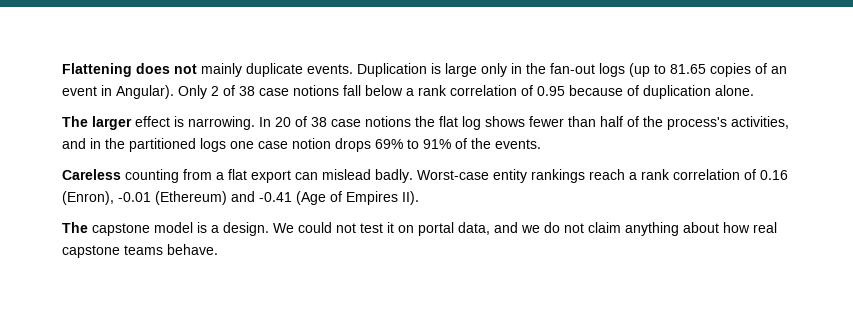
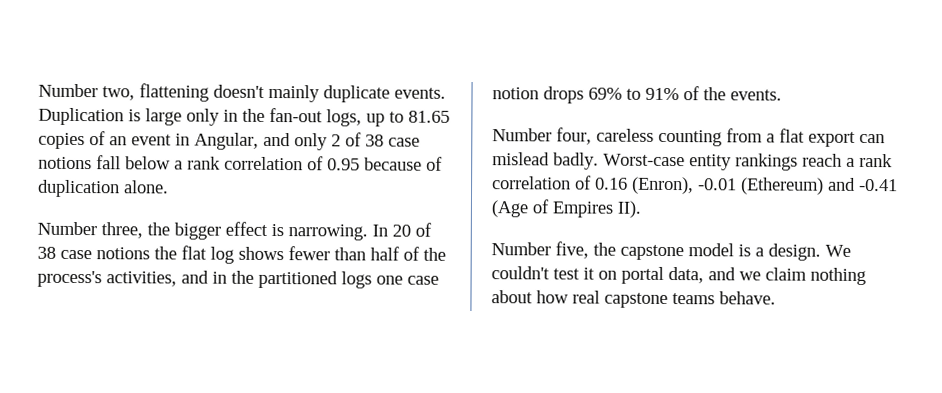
[62,63,197,77] Flattening does not -> [38,83,265,102] Number two, flattening doesn't
[599,63,650,77] logs (up -> [326,109,385,127] logs, up
[116,85,207,99] Angular). Only -> [194,132,328,151] Angular, and only
[62,116,132,130] The larger -> [37,221,221,240] Number three, the bigger
[62,169,121,180] Careless -> [492,127,654,145] Number four, careless
[62,222,88,233] The -> [491,241,616,259] Number five, the
[298,222,356,233] could not -> [491,266,550,280] couldn't
[544,222,679,236] do not claim anything -> [765,267,866,285] claim nothing

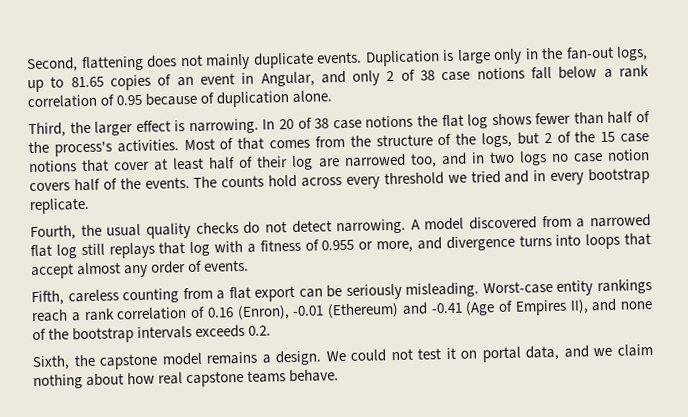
[38,83,265,102] Number two, flattening doesn't -> [27,54,203,73] Second, flattening does not
[37,221,221,240] Number three, the bigger -> [28,121,134,138] Third, the larger
[106,270,439,289] [492,86,782,104] [492,127,592,145] activities, and in the partitioned logs one case notion drops 69% to 91% of the events. // Number four, -> [116,131,650,153] [29,149,650,173] [29,168,650,192] [29,197,90,215] [30,214,651,241] [30,233,652,259] [31,259,250,280] [31,290,64,306] activities. Most of that comes from the structure of the logs, but 2 of the 15 case notions that cover at least half of their log are narrowed too, and in two logs no case notion covers half of the events. The counts hold across every threshold we tried and in every bootstrap replicate. // Fourth, the usual quality checks do not detect narrowing. A model discovered from a narrowed flat log still replays that log with a fitness of 0.955 or more, and divergence turns into loops that accept almost any order of events. // Fifth,
[492,152,599,170] mislead badly. -> [326,282,480,300] be seriously misleading.
[617,200,641,218] [491,241,589,259] II). // Number five, -> [569,298,653,314] [32,324,272,344] [32,355,70,371] II), and none of the bootstrap intervals exceeds 0.2. // Sixth,
[738,244,751,257] is -> [206,351,258,365] remains
[491,266,550,280] couldn't -> [350,348,413,362] could not

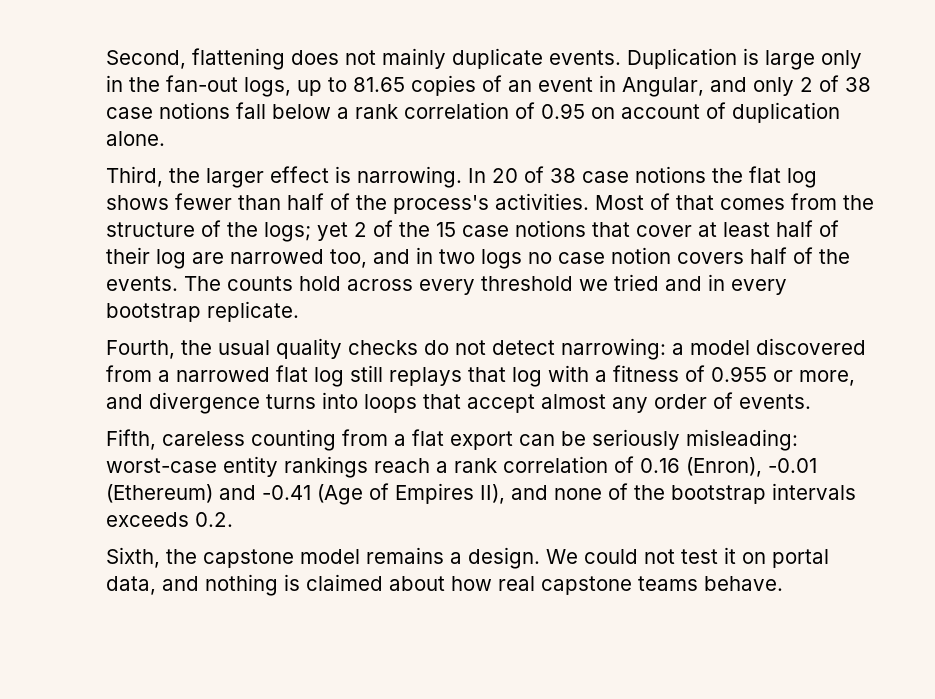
[145,92,198,106] because -> [591,104,700,119] on account
[480,132,539,148] logs, but -> [264,222,348,242] logs; yet
[336,218,421,235] narrowing. A -> [561,338,684,360] narrowing: a
[405,280,553,298] misleading. Worst-case -> [686,429,798,451] [106,458,217,473] misleading: worst-case
[593,344,653,357] [33,374,83,390] we claim nothing -> [205,574,383,596] nothing is claimed

